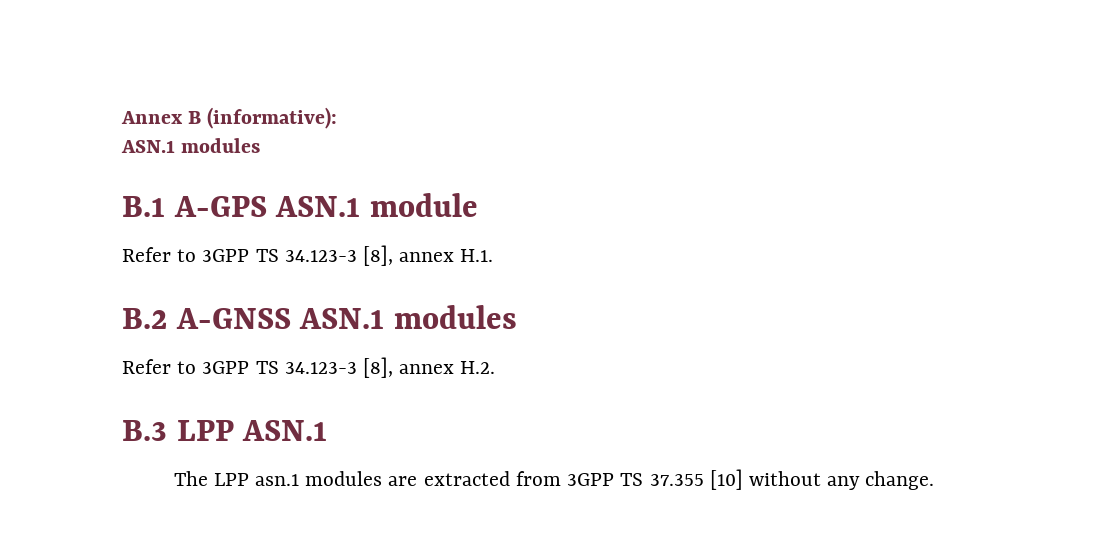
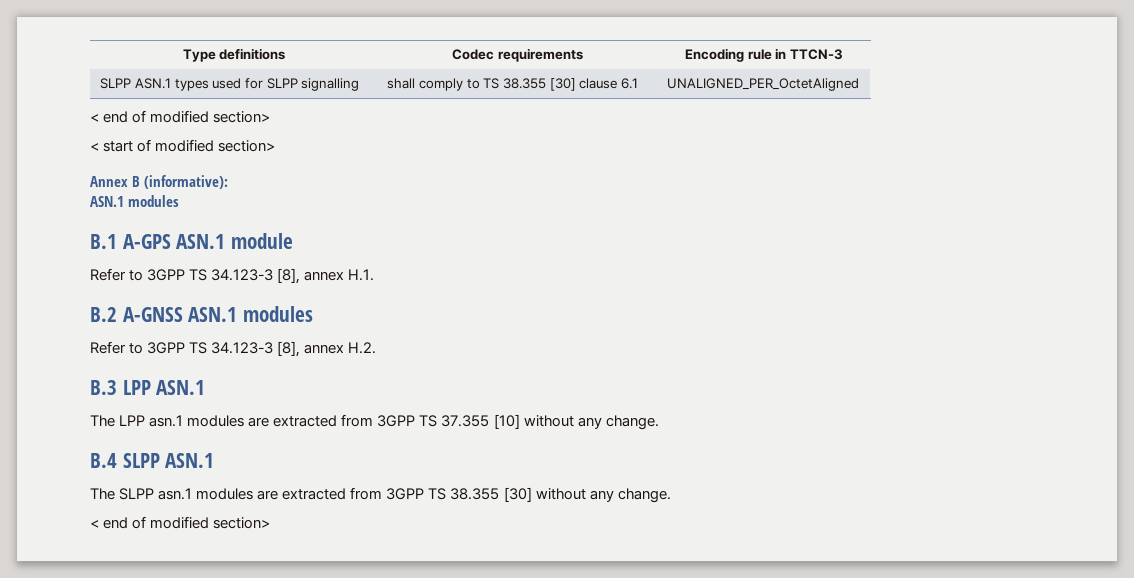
(121, 117) none -> [182,48,286,62] [452,48,583,62] [685,48,843,62] [100,78,360,91] [387,78,638,91] [667,78,860,91] [90,110,271,123] [90,139,276,152] Type definitions | Codec requirements | Encoding rule in TTCN-3 // SLPP ASN.1 types used for SLPP signalling | shall comply to TS 38.355 [30] clause 6.1 | UNALIGNED_PER_OctetAligned // < end of modified section> // < start of modified section> //
(935, 480) none -> [90,453,215,468] [90,487,671,503] [90,516,271,529] // B.4 SLPP ASN.1 // The SLPP asn.1 modules are extracted from 3GPP TS 38.355 [30] without any change. // < end of modified section>

